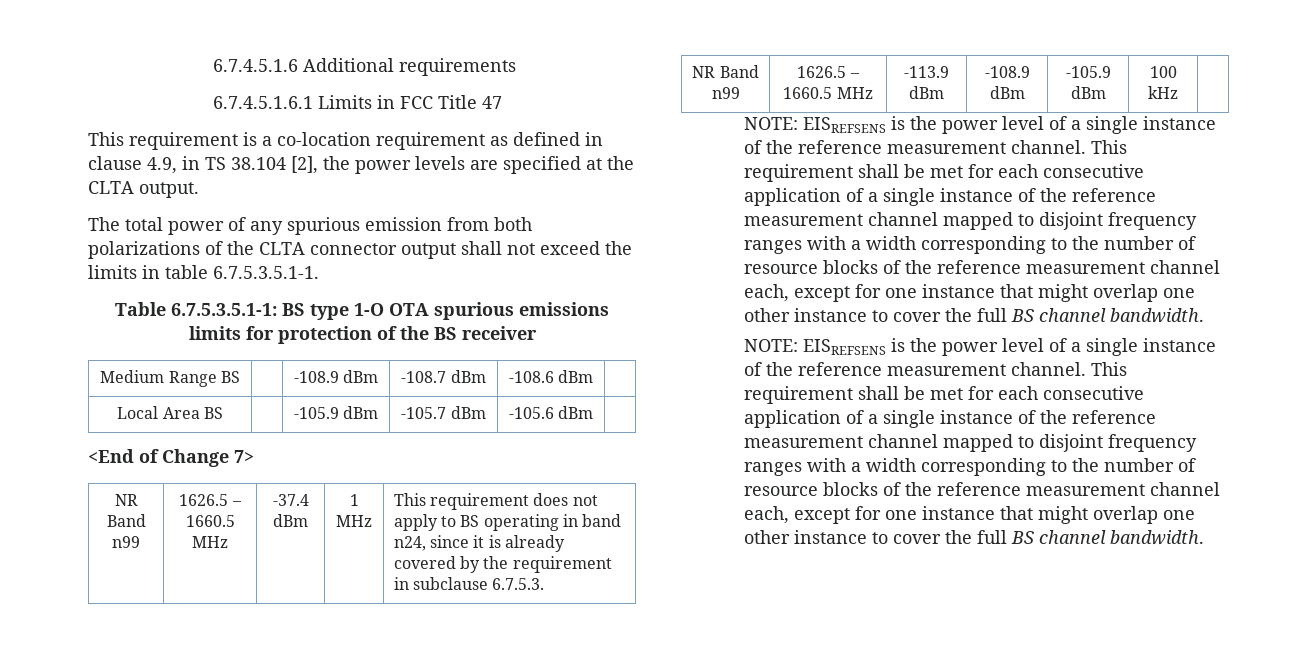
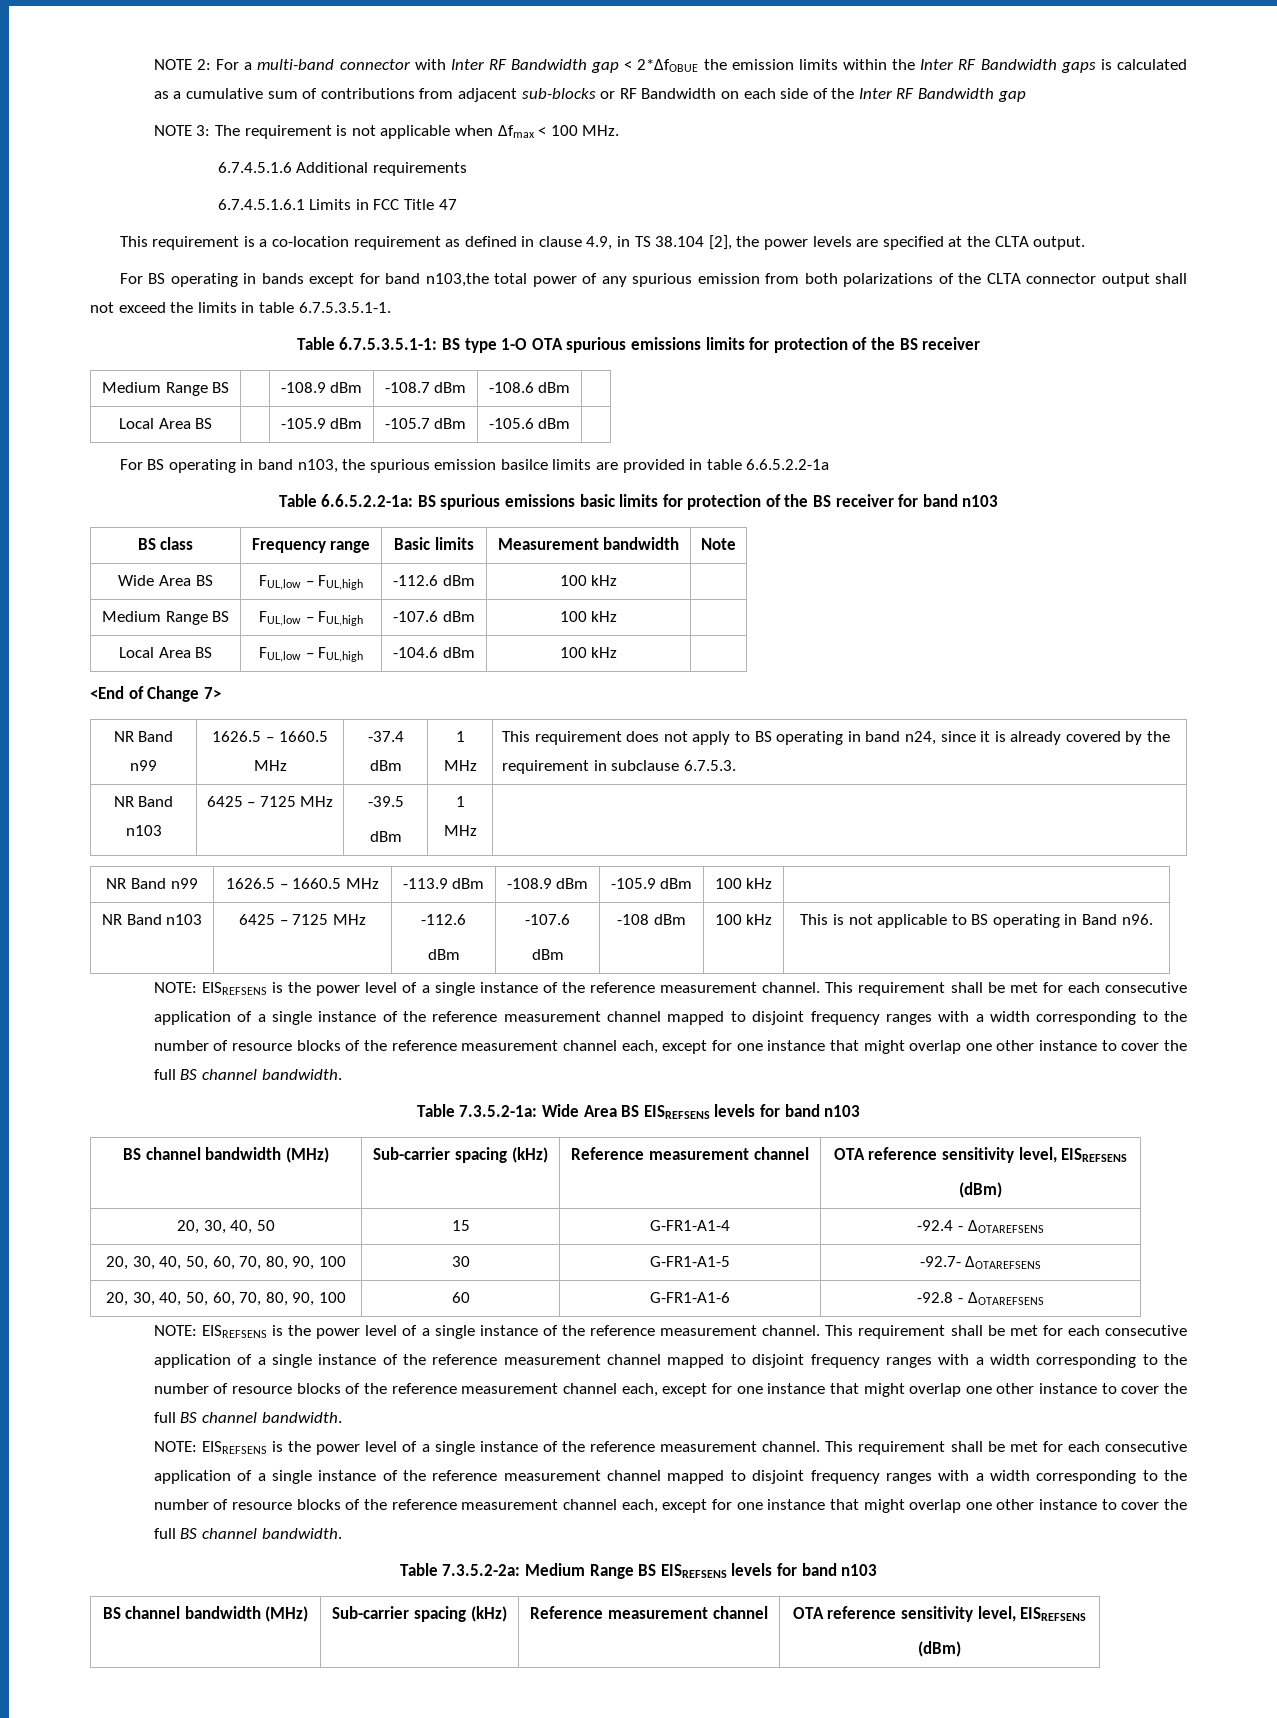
(213, 65) none -> [153,59,1187,73] [153,88,1026,102] [153,125,620,139] NOTE 2: For a multi-band connector with Inter RF Bandwidth gap < 2*ΔfOBUE the emission limits within the Inter RF Bandwidth gaps is calculated as a cumulative sum of contributions from adjacent sub-blocks or RF Bandwidth on each side of the Inter RF Bandwidth gap // NOTE 3: The requirement is not applicable when Δfmax < 100 MHz. //
[88,217,120,231] The -> [119,273,489,287] For BS operating in bands except for band n103,the
(594, 412) none -> [119,459,830,473] [278,494,999,510] [137,537,194,550] [251,538,371,553] [394,537,474,550] [497,537,680,550] [701,538,736,550] [118,575,213,586] [258,575,364,590] [393,575,475,586] [559,575,618,586] [101,611,230,625] [258,611,364,626] [393,611,475,622] [559,611,618,622] [118,647,213,658] [258,647,364,662] [393,647,475,658] [559,647,618,658] // For BS operating in band n103, the spurious emission basilce limits are provided in table 6.6.5.2.2-1a // Table 6.6.5.2.2-1a: BS spurious emissions basic limits for protection of the BS receiver for band n103 // BS class | Frequency range | Basic limits | Measurement bandwidth | Note // Wide Area BS | FUL,low – FUL,high | -112.6 dBm | 100 kHz | // Medium Range BS | FUL,low – FUL,high | -107.6 dBm | 100 kHz | // Local Area BS | FUL,low – FUL,high | -104.6 dBm | 100 kHz |
(545, 584) none -> [113,796,174,807] [125,825,162,836] [206,796,334,807] [367,796,404,807] [369,831,402,842] [455,796,465,807] [443,825,477,836] // NR Band n103 | 6425 – 7125 MHz | -39.5 // dBm | 1 MHz |
(1178, 92) none -> [101,914,203,925] [239,914,366,925] [421,914,466,925] [427,949,460,960] [525,914,570,925] [531,949,564,960] [617,914,686,925] [714,914,773,925] [800,914,1153,928] [153,982,1188,996] [153,1011,1187,1025] [153,1040,1187,1054] [153,1069,342,1080] [416,1104,861,1119] [123,1147,329,1163] [373,1147,548,1163] [571,1147,809,1160] [833,1147,1128,1163] [959,1182,1002,1198] [177,1220,275,1234] [451,1220,470,1231] [650,1220,730,1231] [917,1220,1044,1233] [106,1256,346,1270] [451,1256,470,1267] [650,1256,730,1267] [919,1256,1042,1269] [106,1292,346,1306] [451,1292,470,1303] [650,1292,730,1303] [917,1292,1044,1305] // NR Band n103 | 6425 – 7125 MHz | -112.6 // dBm | -107.6 // dBm | -108 dBm | 100 kHz | This is not applicable to BS operating in Band n96. // NOTE: EISREFSENS is the power level of a single instance of the reference measurement channel. This requirement shall be met for each consecutive application of a single instance of the reference measurement channel mapped to disjoint frequency ranges with a width corresponding to the number of resource blocks of the reference measurement channel each, except for one instance that might overlap one other instance to cover the full BS channel bandwidth. // Table 7.3.5.2-1a: Wide Area BS EISREFSENS levels for band n103 // BS channel bandwidth (MHz) | Sub-carrier spacing (kHz) | Reference measurement channel | OTA reference sensitivity level, EISREFSENS // (dBm) // 20, 30, 40, 50 | 15 | G-FR1-A1-4 | -92.4 - ΔOTAREFSENS // 20, 30, 40, 50, 60, 70, 80, 90, 100 | 30 | G-FR1-A1-5 | -92.7- ΔOTAREFSENS // 20, 30, 40, 50, 60, 70, 80, 90, 100 | 60 | G-FR1-A1-6 | -92.8 - ΔOTAREFSENS
(1204, 537) none -> [399,1563,878,1579] [102,1606,309,1622] [332,1606,507,1622] [530,1606,768,1619] [792,1606,1087,1622] [918,1641,961,1657] // Table 7.3.5.2-2a: Medium Range BS EISREFSENS levels for band n103 // BS channel bandwidth (MHz) | Sub-carrier spacing (kHz) | Reference measurement channel | OTA reference sensitivity level, EISREFSENS // (dBm)

